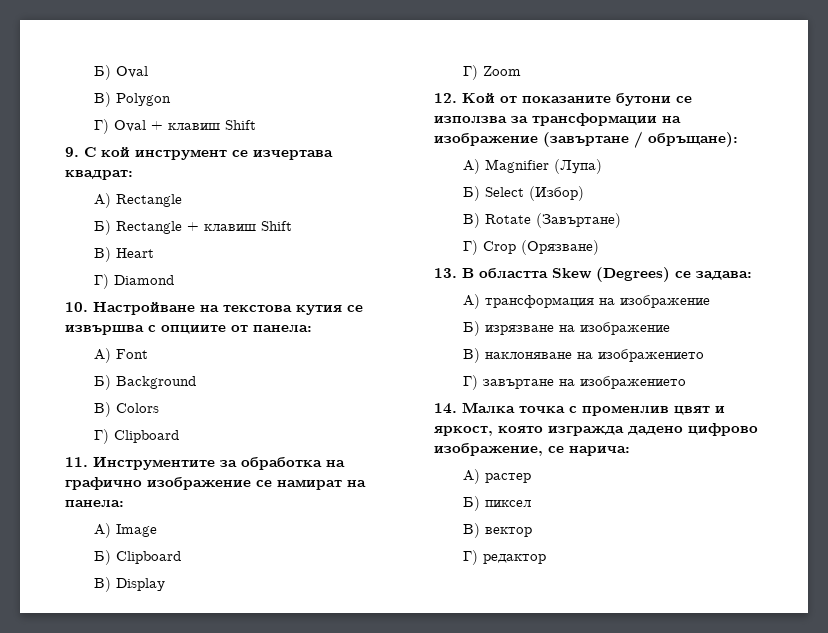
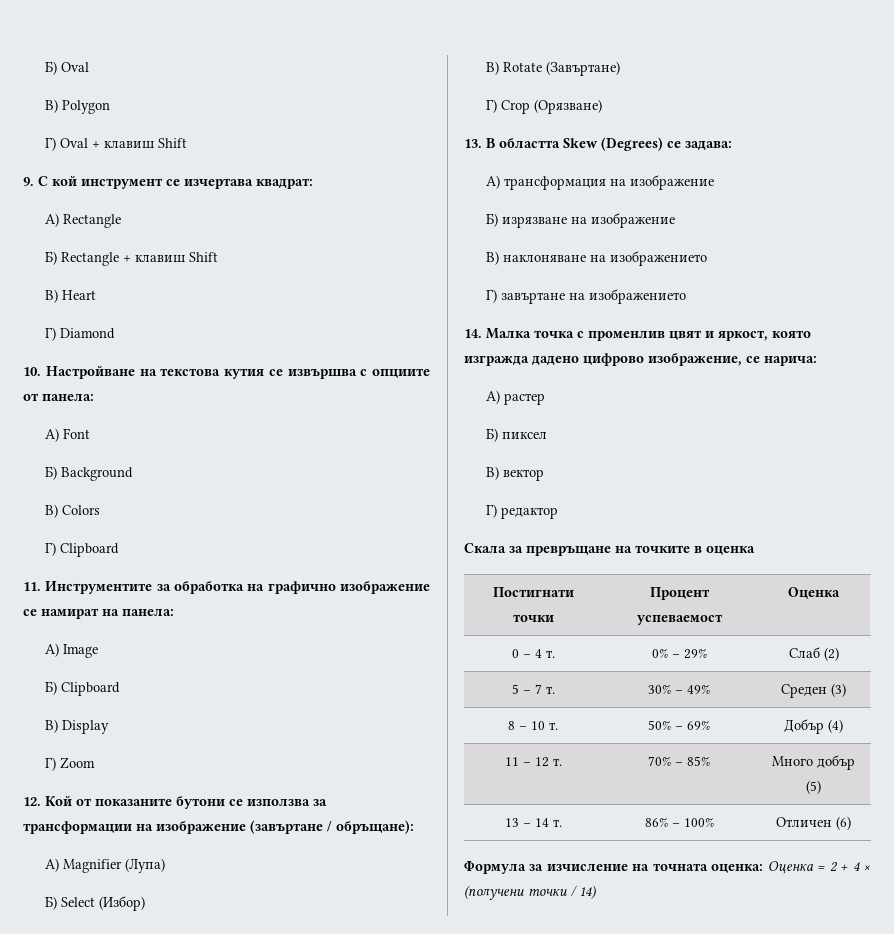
(547, 559) none -> [464,543,755,556] [492,587,574,597] [512,614,554,622] [649,587,710,600] [636,614,723,625] [788,587,840,599] [511,649,555,658] [651,648,707,659] [788,647,839,661] [511,684,555,694] [648,684,710,694] [781,683,846,698] [508,721,558,730] [648,720,710,730] [784,719,843,734] [504,757,562,767] [648,756,710,766] [772,755,855,770] [806,780,821,794] [504,818,562,827] [644,817,714,827] [776,816,851,830] [464,861,871,874] [464,885,596,900] // Скала за превръщане на точките в оценка // Постигнати точки | Процент успеваемост | Оценка // 0 – 4 т. | 0% – 29% | Слаб (2) // 5 – 7 т. | 30% – 49% | Среден (3) // 8 – 10 т. | 50% – 69% | Добър (4) // 11 – 12 т. | 70% – 85% | Много добър (5) // 13 – 14 т. | 86% – 100% | Отличен (6) // Формула за изчисление на точната оценка: Оценка = 2 + 4 × (получени точки / 14)

